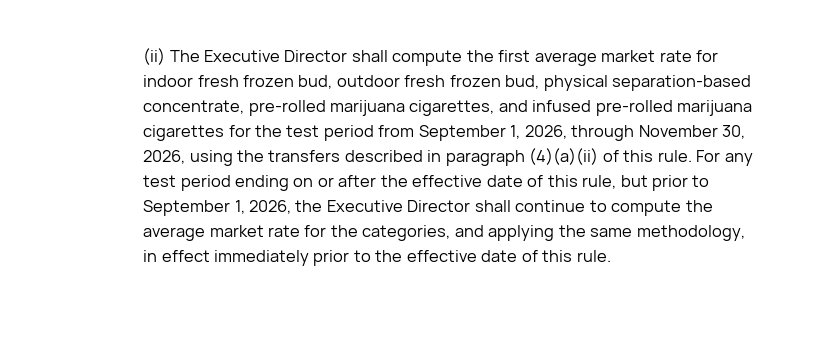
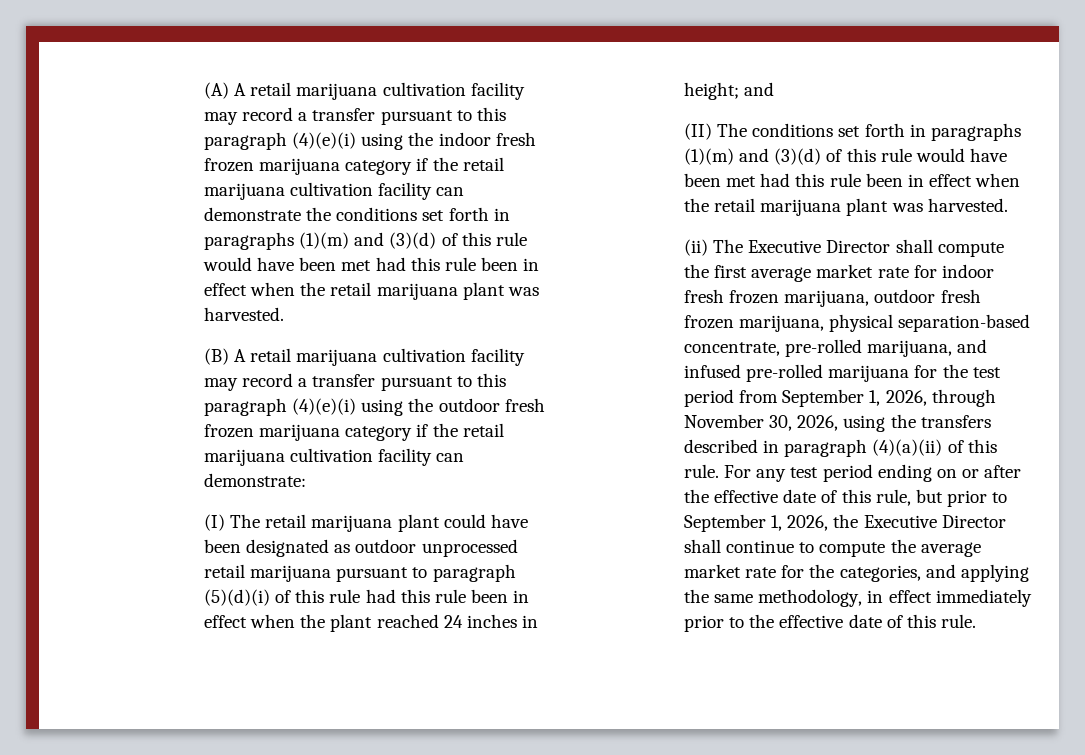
(143, 56) none -> [204,82,525,100] [204,107,506,125] [204,132,536,150] [204,157,504,175] [204,182,465,200] [204,207,510,221] [204,232,527,250] [203,257,540,271] [204,282,539,300] [204,307,285,321] [204,348,525,366] [204,373,506,391] [204,398,545,416] [204,423,504,441] [204,448,465,466] [204,473,307,487] [204,514,528,532] [204,539,518,557] [204,564,516,582] [204,589,530,606] [204,614,538,632] [684,82,775,100] [684,123,1021,141] [684,148,1007,165] [684,173,1021,187] [684,198,1008,216] (A) A retail marijuana cultivation facility may record a transfer pursuant to this paragraph (4)(e)(i) using the indoor fresh frozen marijuana category if the retail marijuana cultivation facility can demonstrate the conditions set forth in paragraphs (1)(m) and (3)(d) of this rule would have been met had this rule been in effect when the retail marijuana plant was harvested. // (B) A retail marijuana cultivation facility may record a transfer pursuant to this paragraph (4)(e)(i) using the outdoor fresh frozen marijuana category if the retail marijuana cultivation facility can demonstrate: // (I) The retail marijuana plant could have been designated as outdoor unprocessed retail marijuana pursuant to paragraph (5)(d)(i) of this rule had this rule been in effect when the plant reached 24 inches in height; and // (II) The conditions set forth in paragraphs (1)(m) and (3)(d) of this rule would have been met had this rule been in effect when the retail marijuana plant was harvested. //
[298,75,540,89] bud, outdoor fresh frozen bud, -> [784,289,981,307] [684,315,825,332] marijuana, outdoor fresh frozen marijuana,
[330,100,495,116] marijuana cigarettes, -> [867,340,953,357] marijuana,
[143,125,225,141] cigarettes -> (910, 373) none

